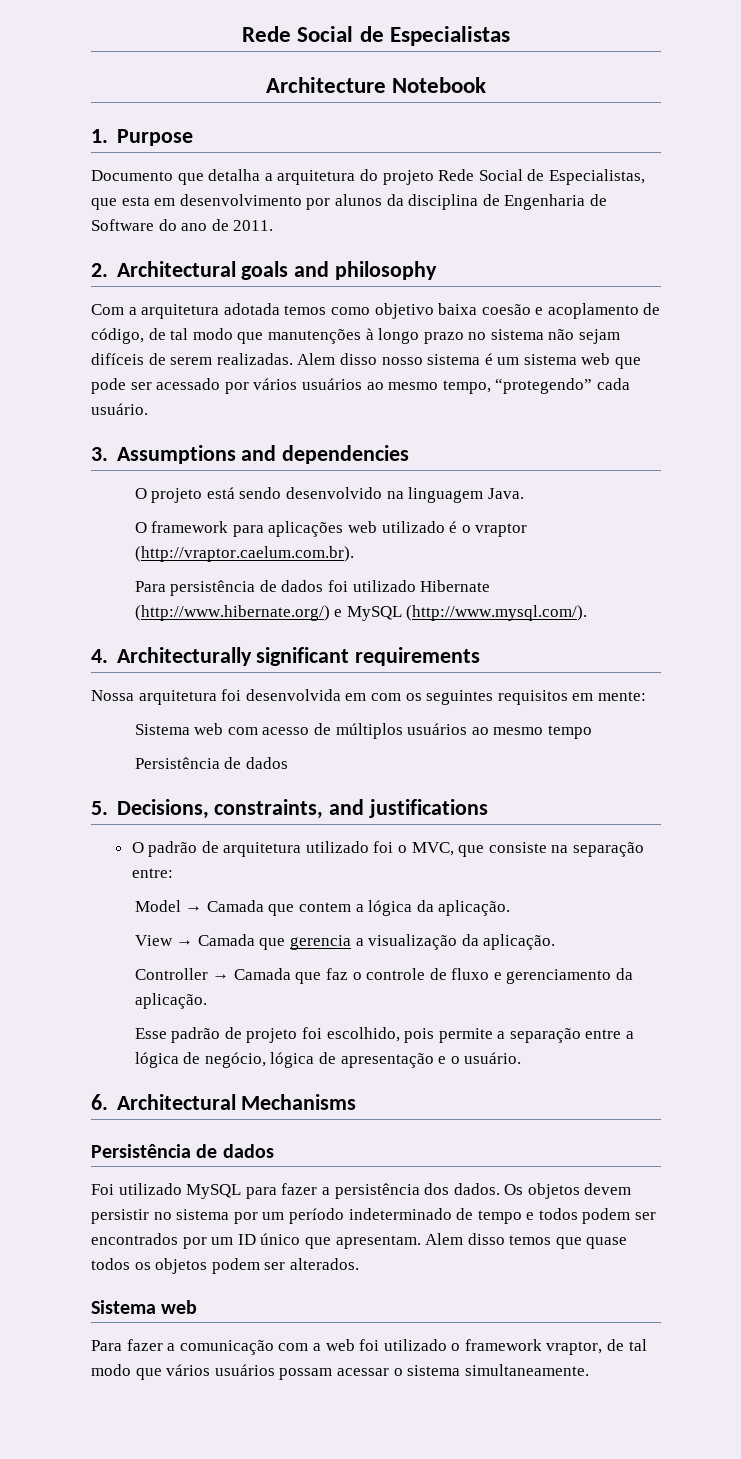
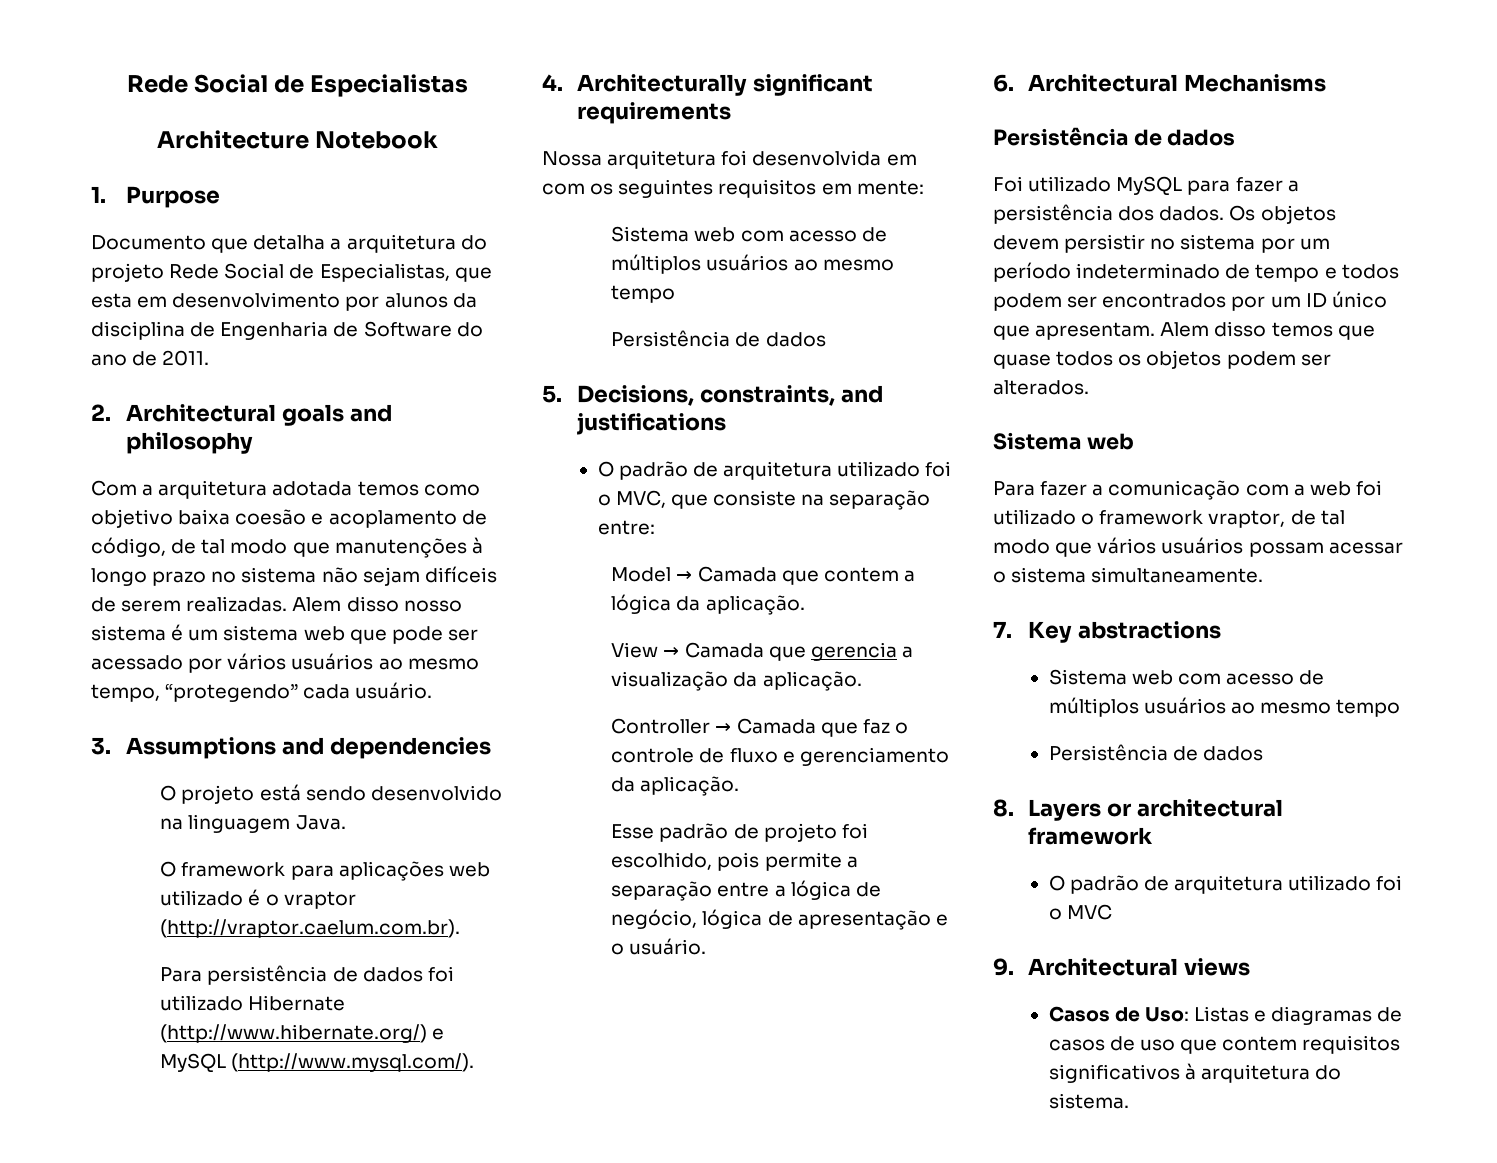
(589, 1370) none -> [993,621,1221,643] [1048,669,1325,685] [1048,697,1401,717] [1048,744,1263,761] [993,799,1283,821] [1027,827,1153,845] [1048,875,1403,894] [1048,904,1112,920] [993,958,1250,976] [1048,1006,1403,1025] [1048,1035,1401,1054] [1048,1063,1341,1083] [1048,1093,1129,1109] // 7. Key abstractions // Sistema web com acesso de múltiplos usuários ao mesmo tempo // Persistência de dados // 8. Layers or architectural framework // O padrão de arquitetura utilizado foi o MVC // 9. Architectural views // Casos de Uso: Listas e diagramas de casos de uso que contem requisitos significativos à arquitetura do sistema.

